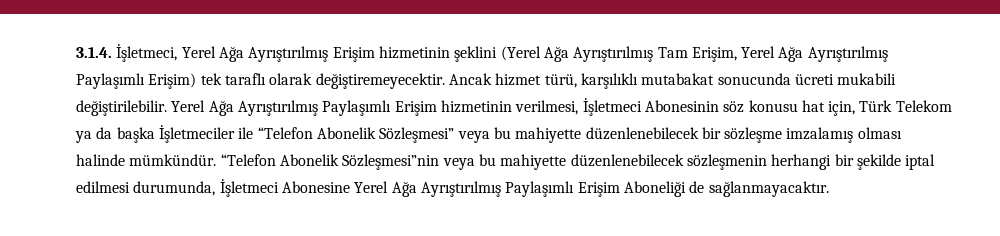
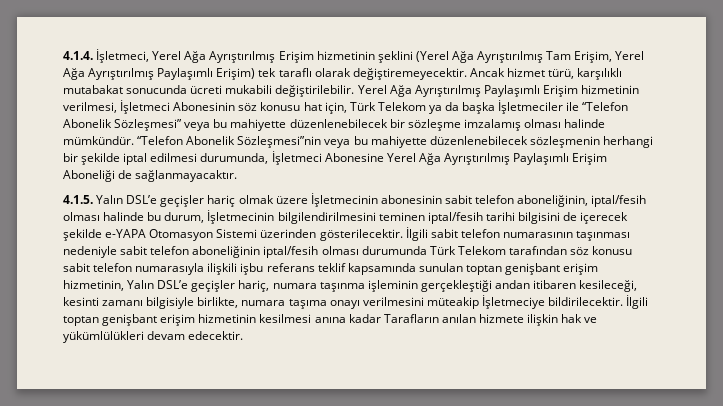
[76,47,112,58] 3.1.4. -> [63,51,93,60] 4.1.4.
(829, 189) none -> [63,193,647,207] [63,210,629,224] [63,227,631,241] [63,246,633,258] [63,263,599,275] [63,280,638,292] [63,295,649,309] [63,314,598,326] [63,331,244,343] // 4.1.5. Yalın DSL’e geçişler hariç olmak üzere İşletmecinin abonesinin sabit telefon aboneliğinin, iptal/fesih olması halinde bu durum, İşletmecinin bilgilendirilmesini teminen iptal/fesih tarihi bilgisini de içerecek şekilde e-YAPA Otomasyon Sistemi üzerinden gösterilecektir. İlgili sabit telefon numarasının taşınması nedeniyle sabit telefon aboneliğinin iptal/fesih olması durumunda Türk Telekom tarafından söz konusu sabit telefon numarasıyla ilişkili işbu referans teklif kapsamında sunulan toptan genişbant erişim hizmetinin, Yalın DSL’e geçişler hariç, numara taşınma işleminin gerçekleştiği andan itibaren kesileceği, kesinti zamanı bilgisiyle birlikte, numara taşıma onayı verilmesini müteakip İşletmeciye bildirilecektir. İlgili toptan genişbant erişim hizmetinin kesilmesi anına kadar Tarafların anılan hizmete ilişkin hak ve yükümlülükleri devam edecektir.

